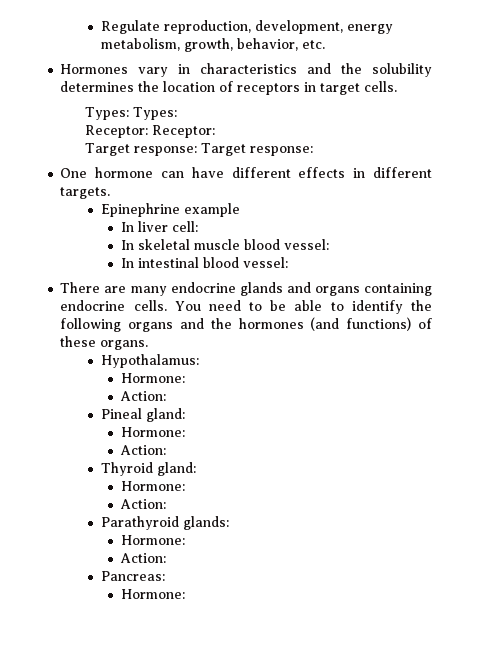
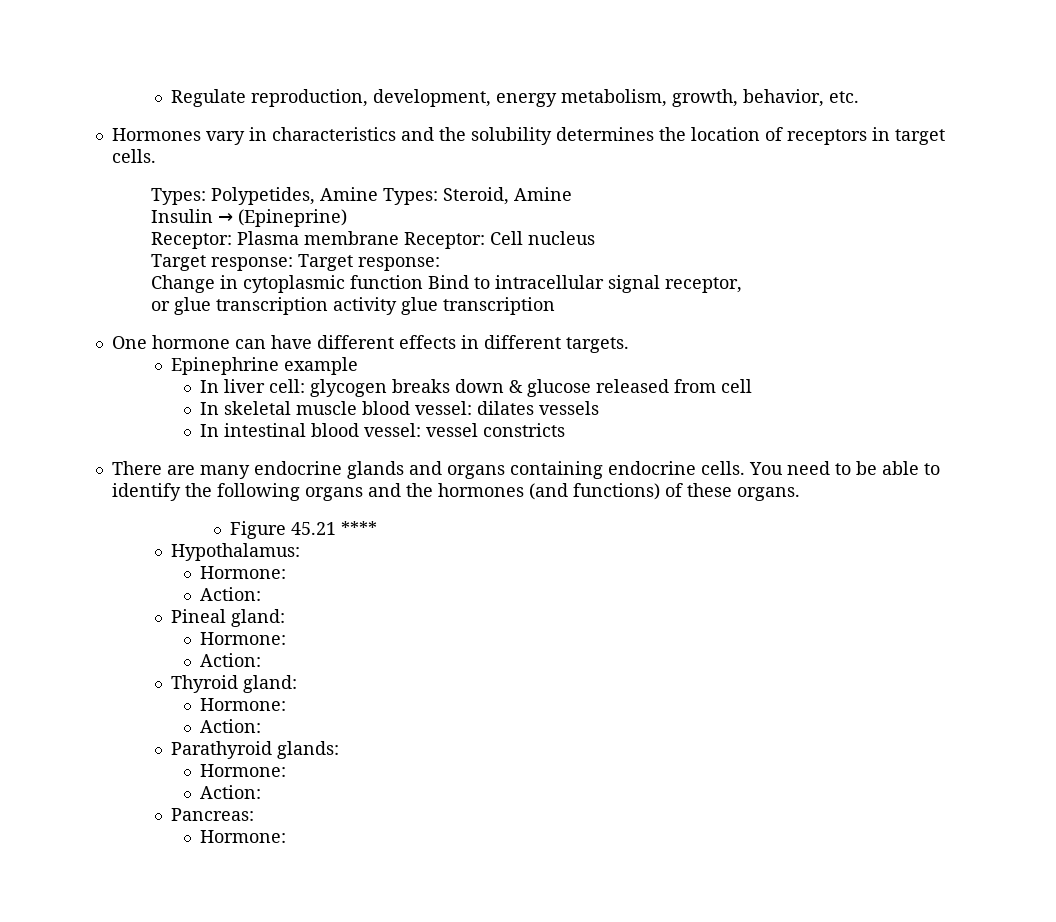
[133,107,178,120] [85,125,216,138] Types: // Receptor: Receptor: -> [210,187,572,205] [150,209,347,227] [150,231,595,249] Polypetides, Amine Types: Steroid, Amine // Insulin → (Epineprine) // Receptor: Plasma membrane Receptor: Cell nucleus
(314, 151) none -> [150,275,742,293] [150,297,555,315] // Change in cytoplasmic function Bind to intracellular signal receptor, // or glue transcription activity glue transcription
(198, 226) none -> [310,379,753,397] glycogen breaks down & glucose released from cell
(329, 244) none -> [477,401,600,415] dilates vessels
(288, 262) none -> [426,423,566,437] vessel constricts
(149, 345) none -> [229,521,377,539] // Figure 45.21 ****

